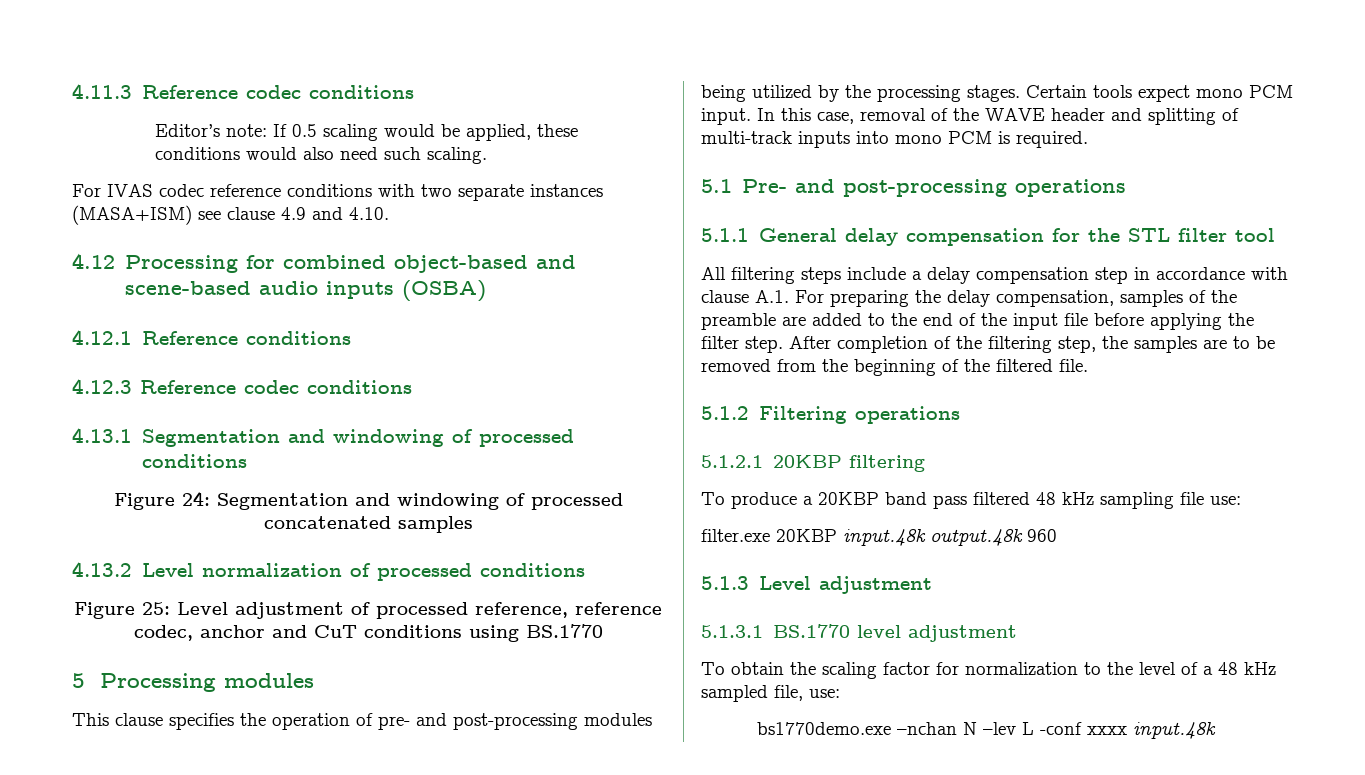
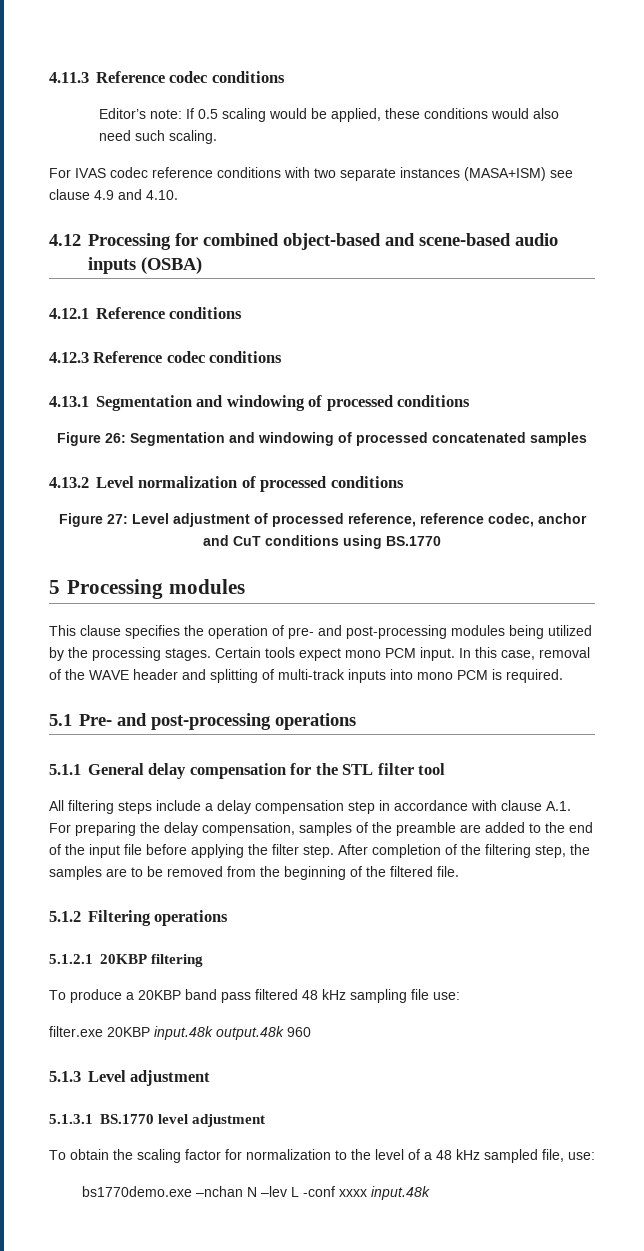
[181,491,210,506] 24: -> [105,433,126,443] 26:
[142,602,170,615] 25: -> [106,514,128,524] 27:

